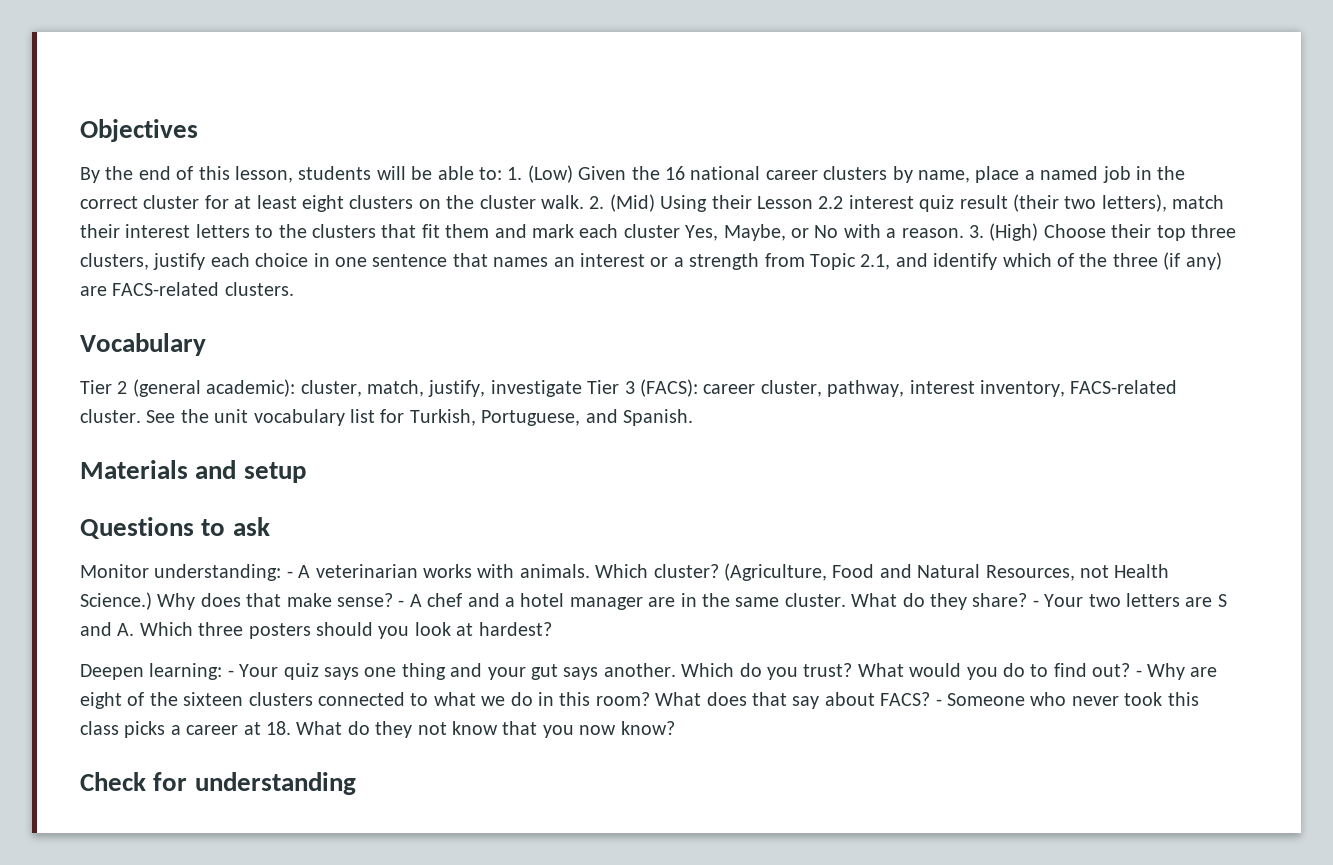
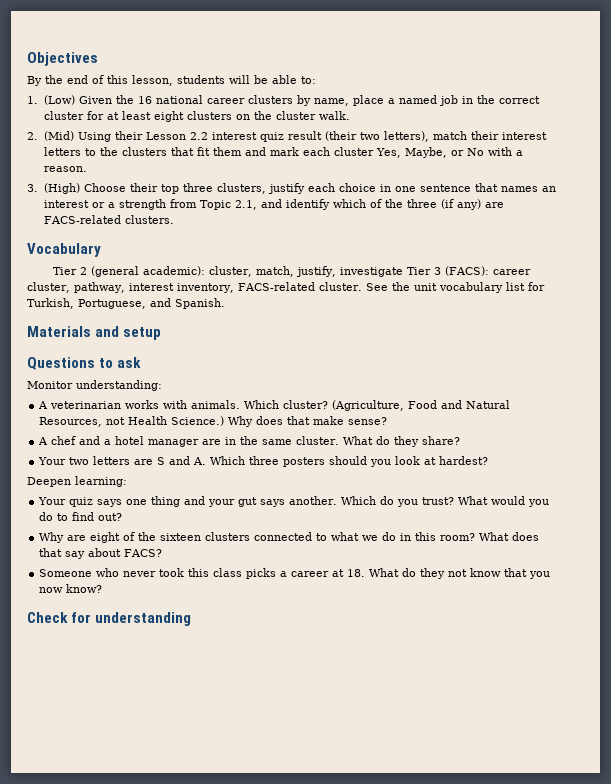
(502, 173) none -> (316, 80) //
(584, 202) none -> (350, 115) //
(964, 233) none -> (87, 169) //
[286,571,293,578] - -> (162, 385) //
[398,600,405,607] - -> (388, 421) //
[1032,600,1039,607] - -> (461, 440) //
[227,670,234,677] - -> (127, 481) //
[1135,670,1142,677] - -> (123, 517) //
[935,699,942,706] - -> (163, 553) //

